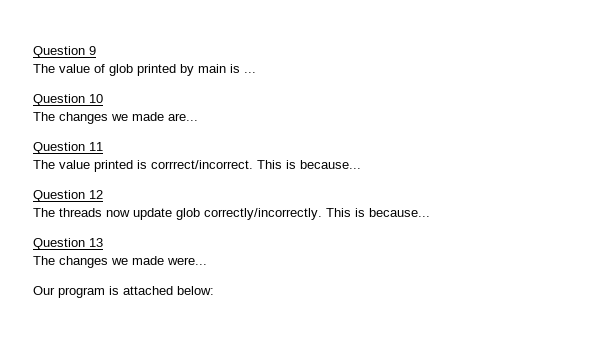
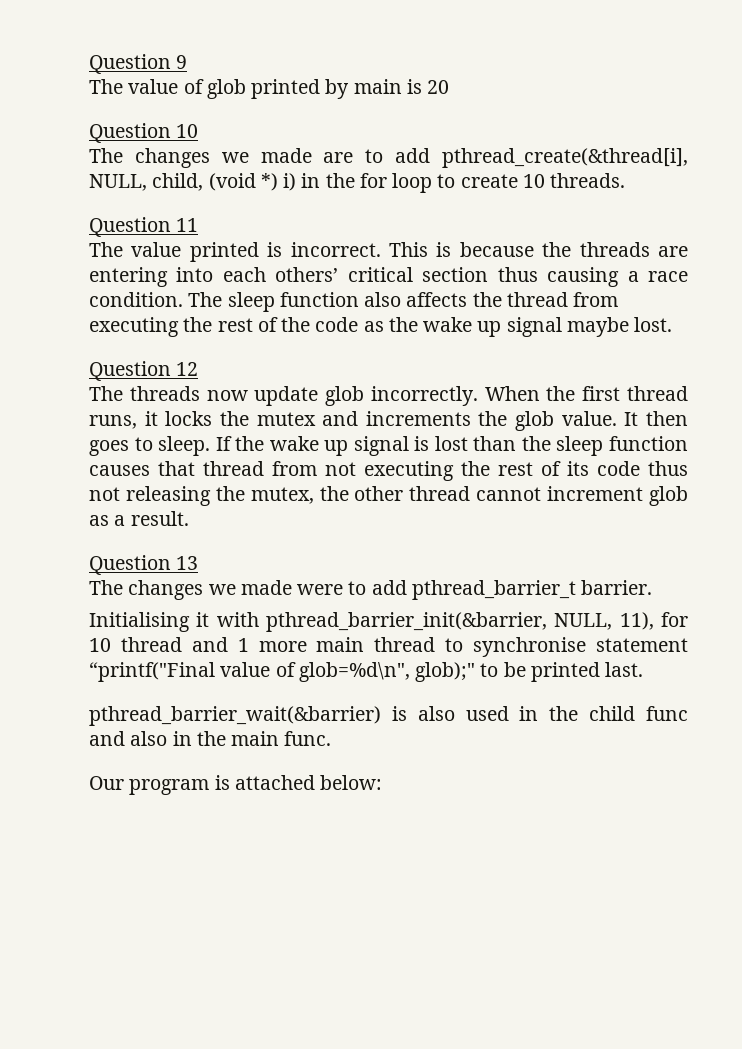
[244,72,256,73] ... -> [427,80,450,94] 20
[168,113,198,121] are... -> [323,148,688,168] [89,173,626,193] are to add pthread_create(&thread[i], NULL, child, (void *) i) in the for loop to create 10 threads.
[151,160,361,169] corrrect/incorrect. This is because... -> [290,242,688,257] [89,267,688,287] [89,292,619,312] [89,317,673,337] incorrect. This is because the threads are entering into each others’ critical section thus causing a race condition. The sleep function also affects the thread from executing the rest of the code as the wake up signal maybe lost.
[204,208,430,220] correctly/incorrectly. This is because... -> [370,386,688,406] [89,411,688,431] [89,436,689,456] [89,461,688,481] [89,486,689,506] [89,511,189,526] incorrectly. When the first thread runs, it locks the mutex and increments the glob value. It then goes to sleep. If the wake up signal is lost than the sleep function causes that thread from not executing the rest of its code thus not releasing the mutex, the other thread cannot increment glob as a result.
[167,257,207,265] were... -> [297,580,653,600] [89,612,688,632] [89,637,689,657] [89,662,644,682] [89,706,688,726] [89,731,332,746] were to add pthread_barrier_t barrier. // Initialising it with pthread_barrier_init(&barrier, NULL, 11), for 10 thread and 1 more main thread to synchronise statement “printf("Final value of glob=%d\n", glob);" to be printed last. // pthread_barrier_wait(&barrier) is also used in the child func and also in the main func.

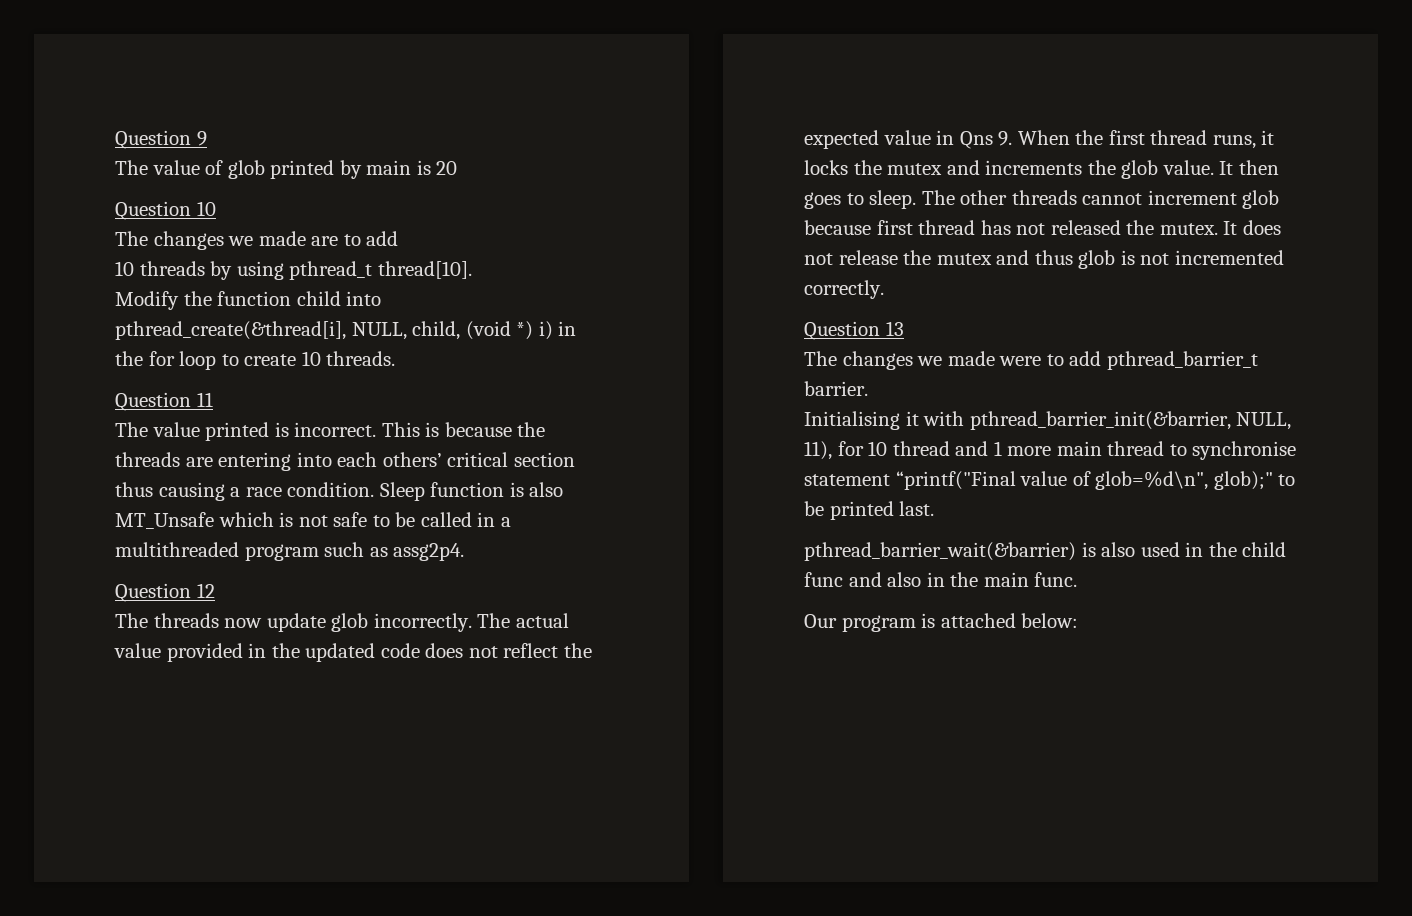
(431, 155) none -> [115,261,472,280] [115,291,382,310] // 10 threads by using pthread_t thread[10]. // Modify the function child into
[188,292,619,312] [89,317,673,337] The sleep function also affects the thread from executing the rest of the code as the wake up signal maybe lost. -> [379,482,564,501] [115,512,511,529] [115,542,465,561] Sleep function is also MT_Unsafe which is not safe to be called in a multithreaded program such as assg2p4.
(478, 396) none -> [477,613,569,628] [114,643,592,662] [804,130,1013,149] The actual value provided in the updated code does not reflect the expected value in Qns 9.
[215,436,689,456] [89,461,688,481] [89,486,689,506] [89,511,189,526] If the wake up signal is lost than the sleep function causes that thread from not executing the rest of its code thus not releasing the mutex, the other thread cannot increment glob as a result. -> [921,190,1280,209] [804,220,1281,235] [804,250,1284,269] [804,280,884,299] The other threads cannot increment glob because first thread has not released the mutex. It does not release the mutex and thus glob is not incremented correctly.

